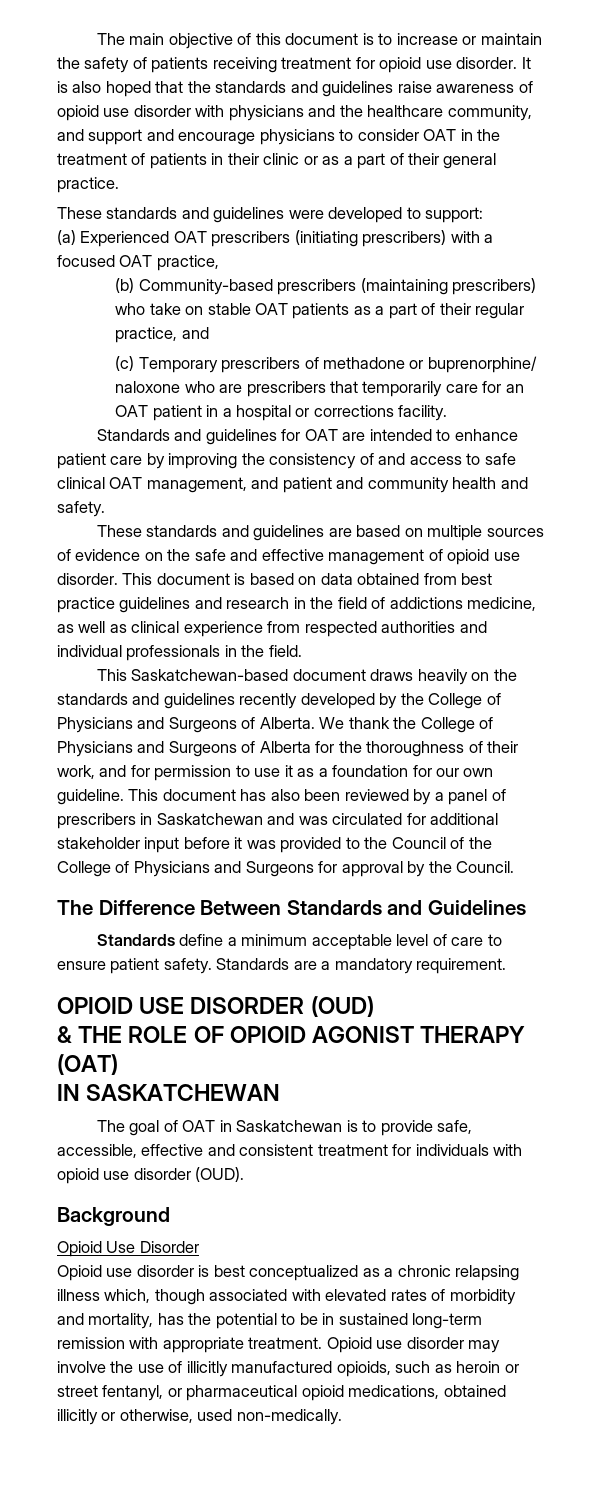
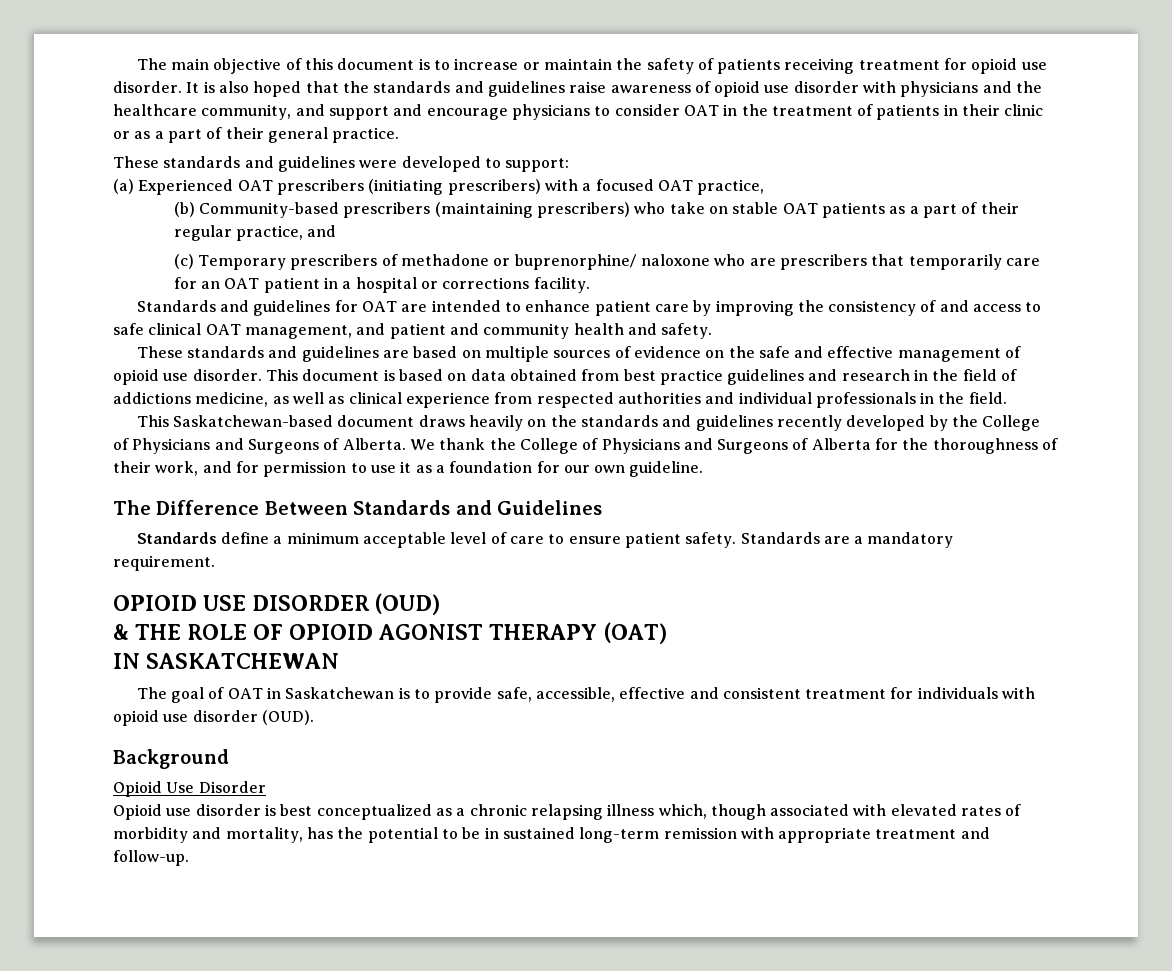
[128,789,506,805] [57,813,499,829] [57,837,492,853] [57,861,515,877] This document has also been reviewed by a panel of prescribers in Saskatchewan and was circulated for additional stakeholder input before it was provided to the Council of the College of Physicians and Surgeons for approval by the Council. -> (704, 469) none
[248,1337,501,1353] [57,1361,519,1377] [57,1385,506,1401] [57,1409,342,1425] treatment. Opioid use disorder may involve the use of illicitly manufactured opioids, such as heroin or street fentanyl, or pharmaceutical opioid medications, obtained illicitly or otherwise, used non-medically. -> [875,827,990,839] [113,850,189,866] treatment and follow-up.

